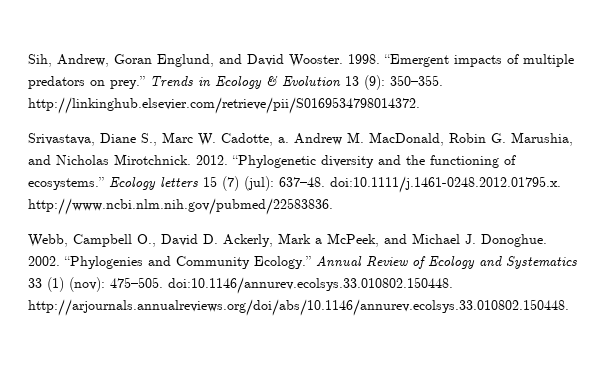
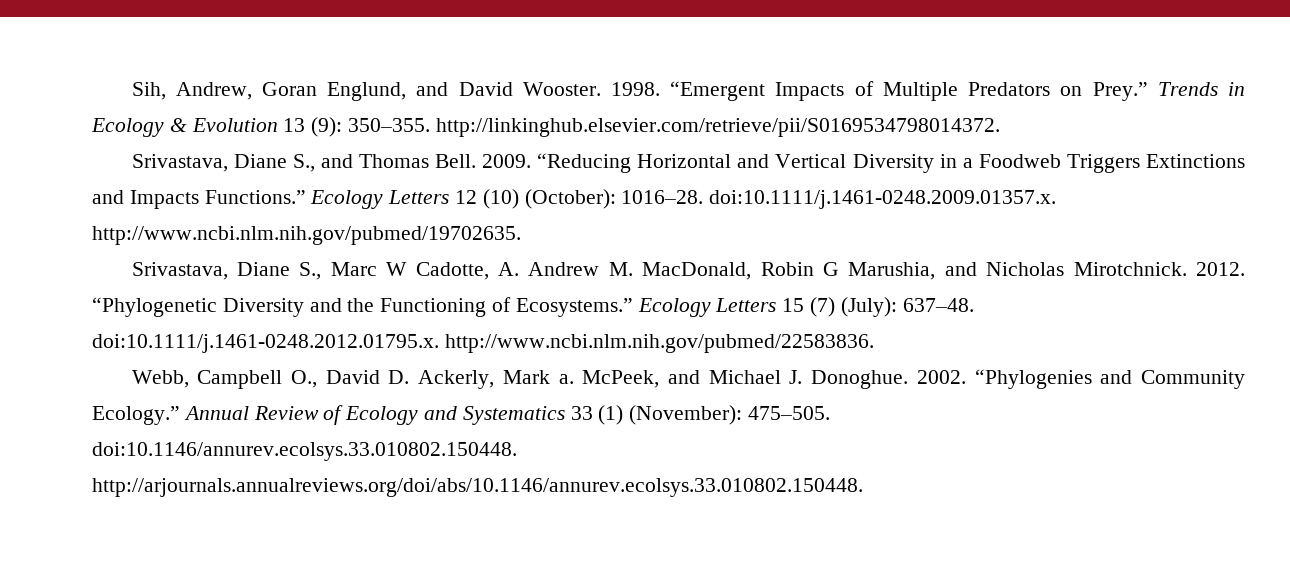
[454,54,574,67] [28,76,145,89] impacts of multiple predators on prey.” -> [775,81,1148,101] Impacts of Multiple Predators on Prey.”
(420, 105) none -> [131,153,1245,173] [92,189,1057,209] [92,226,521,245] // Srivastava, Diane S., and Thomas Bell. 2009. “Reducing Horizontal and Vertical Diversity in a Foodweb Triggers Extinctions and Impacts Functions.” Ecology Letters 12 (10) (October): 1016–28. doi:10.1111/j.1461-0248.2009.01357.x. http://www.ncbi.nlm.nih.gov/pubmed/19702635.
[198,133,289,146] W. Cadotte, a. -> [386,262,519,280] W Cadotte, A.
[491,133,506,143] G. -> [822,262,839,276] G
[321,155,374,168] diversity -> [222,298,304,317] Diversity
[430,155,516,168] [28,177,198,190] functioning of ecosystems.” Ecology letters -> [380,297,777,317] Functioning of Ecosystems.” Ecology Letters
[244,176,274,191] (jul): -> [840,297,897,317] (July):
[315,238,322,244] a -> [558,374,574,384] a.
[69,277,105,292] (nov): -> [629,405,743,425] (November):

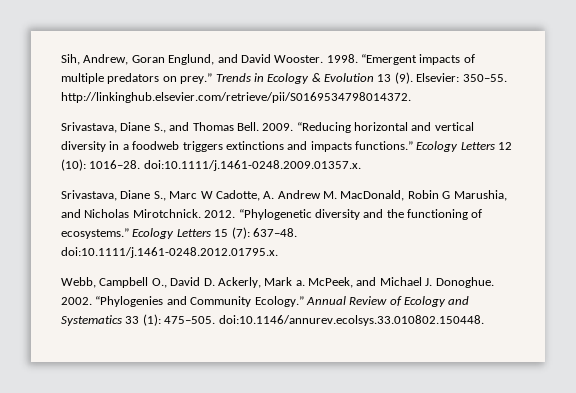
[775,81,1148,101] Impacts of Multiple Predators on Prey.” -> [419,54,475,65] [61,73,213,84] impacts of multiple predators on prey.”
[311,117,431,137] (9): 350–355. -> [394,72,507,84] (9). Elsevier: 350–55.
[637,154,1245,173] [92,190,306,209] Horizontal and Vertical Diversity in a Foodweb Triggers Extinctions and Impacts Functions.” -> [354,122,474,131] [61,141,413,152] horizontal and vertical diversity in a foodweb triggers extinctions and impacts functions.”
[482,189,616,209] (10) (October): -> [61,159,86,171] (10):
[92,226,521,245] http://www.ncbi.nlm.nih.gov/pubmed/19702635. -> (361, 165) none
[222,298,304,317] Diversity -> [314,209,360,220] diversity
[380,297,633,317] Functioning of Ecosystems.” -> [407,209,483,220] [61,228,129,239] functioning of ecosystems.”
[810,297,897,317] (7) (July): -> [231,227,250,239] (7):
[444,334,874,353] http://www.ncbi.nlm.nih.gov/pubmed/22583836. -> (278, 252) none
[598,405,743,425] (1) (November): -> [142,314,161,326] (1):
[92,478,863,497] http://arjournals.annualreviews.org/doi/abs/10.1146/annurev.ecolsys.33.010802.150448. -> (484, 320) none

